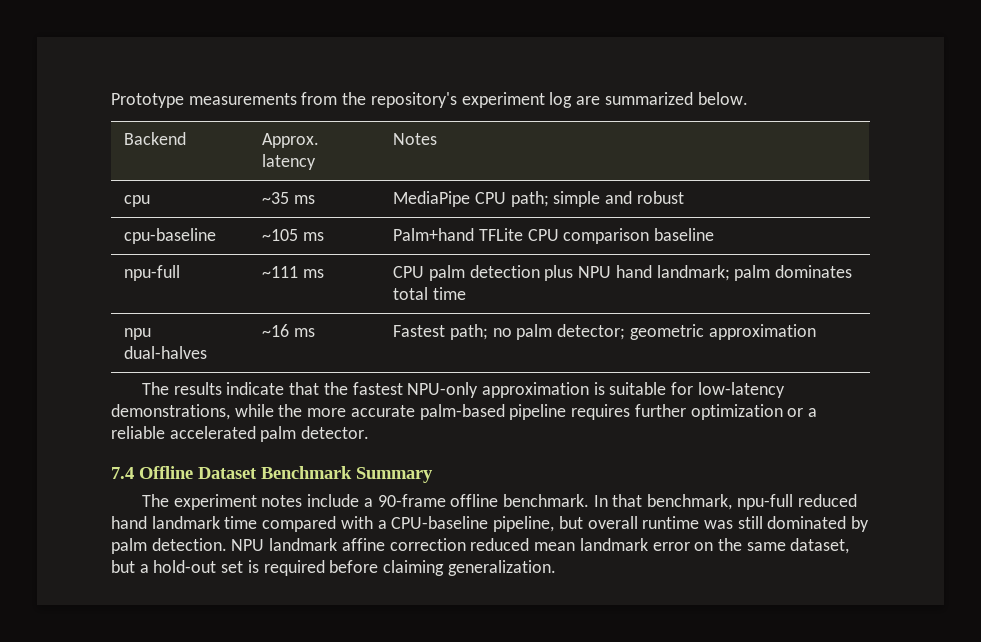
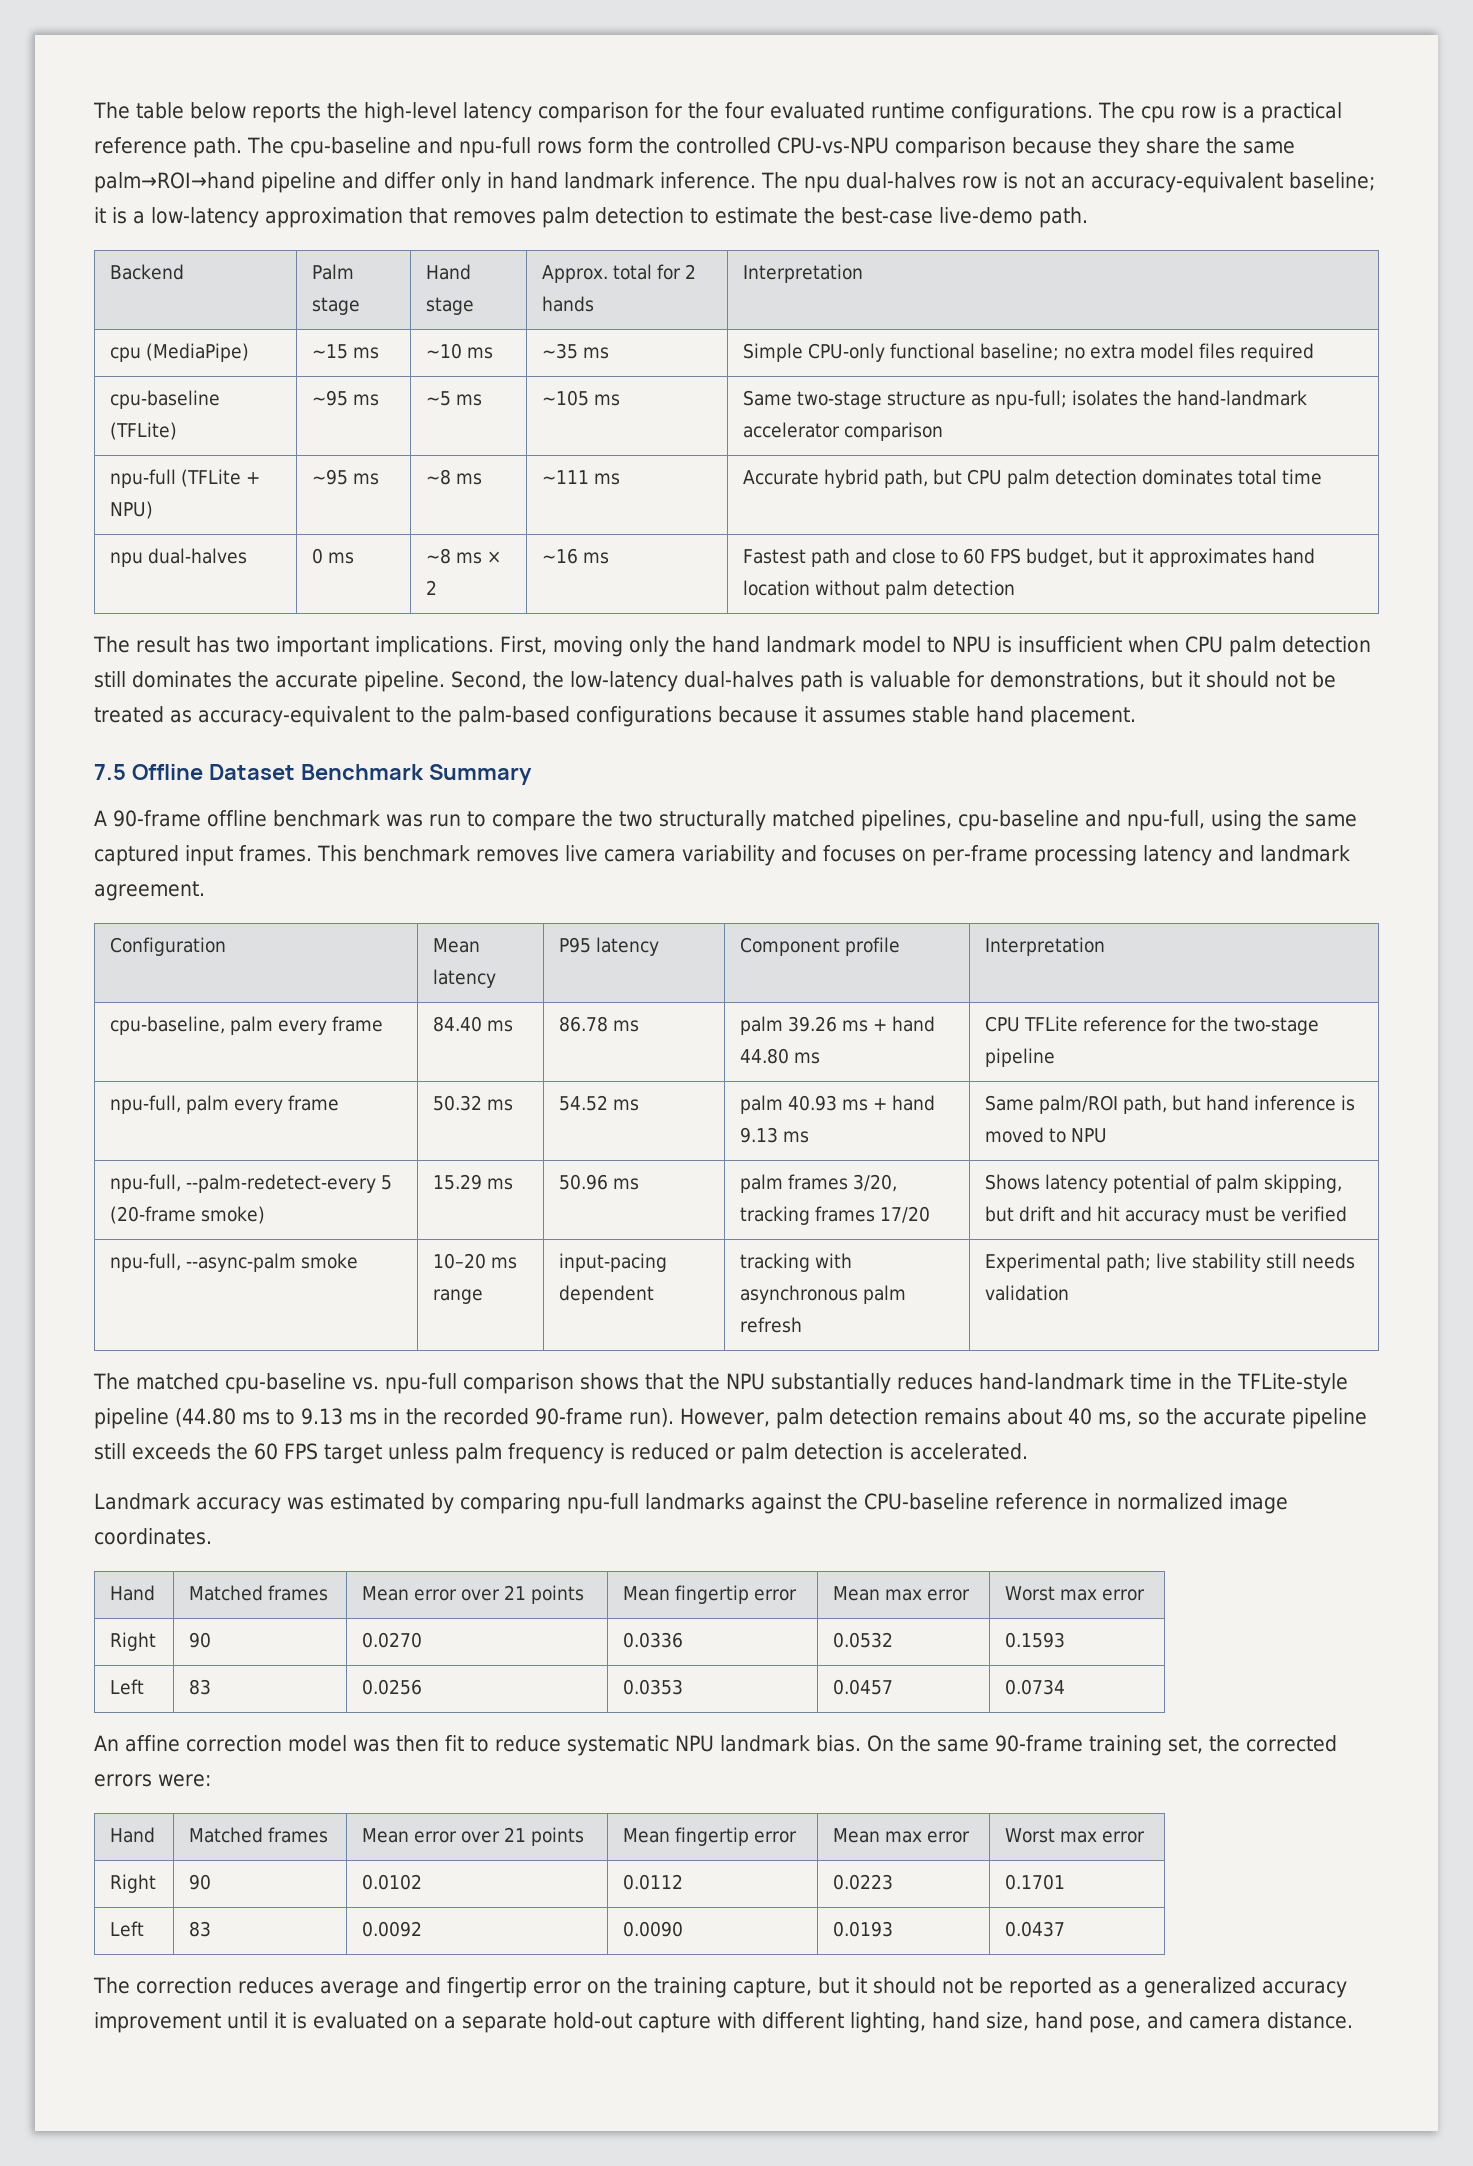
[111,92,748,108] [124,132,187,145] [262,133,320,148] [262,154,317,170] [393,133,438,145] [124,195,151,207] [262,192,315,204] [393,191,684,207] [124,228,217,244] [262,229,324,241] [393,228,715,244] [124,265,181,281] [262,266,324,278] [393,265,771,281] Prototype measurements from the repository's experiment log are summarized below. // Backend | Approx. latency | Notes // cpu | ~35 ms | MediaPipe CPU path; simple and robust // cpu-baseline | ~105 ms | Palm+hand TFLite CPU comparison baseline // npu-full | ~111 ms | CPU palm detection plus NPU hand landmark; palm -> [93,102,1342,123] [94,137,1295,158] [94,172,1375,193] [94,207,1088,228] [110,264,185,280] [312,264,355,280] [312,297,361,315] [426,264,472,280] [426,297,475,315] [542,264,697,283] [542,296,595,312] [743,264,864,283] [110,343,250,362] [312,344,380,359] [426,343,494,359] [542,343,610,359] [743,343,1315,362] [110,390,221,409] [110,422,178,440] [312,390,380,406] [426,391,483,406] [542,390,621,406] [743,390,1308,409] [743,422,944,441] [110,469,261,488] [110,501,154,519] [312,469,380,485] [426,469,483,485] [542,470,621,485] [743,469,1138,488] The table below reports the high-level latency comparison for the four evaluated runtime configurations. The cpu row is a practical reference path. The cpu-baseline and npu-full rows form the controlled CPU-vs-NPU comparison because they share the same palm→ROI→hand pipeline and differ only in hand landmark inference. The npu dual-halves row is not an accuracy-equivalent baseline; it is a low-latency approximation that removes palm detection to estimate the best-case live-demo path. // Backend | Palm stage | Hand stage | Approx. total for 2 hands | Interpretation // cpu (MediaPipe) | ~15 ms | ~10 ms | ~35 ms | Simple CPU-only functional baseline; no extra model files required // cpu-baseline (TFLite) | ~95 ms | ~5 ms | ~105 ms | Same two-stage structure as npu-full; isolates the hand-landmark accelerator comparison // npu-full (TFLite + NPU) | ~95 ms | ~8 ms | ~111 ms | Accurate hybrid path, but CPU palm detection
[262,324,315,337] [393,324,816,340] [141,382,785,398] [111,404,817,420] [111,426,370,442] [111,466,433,483] [141,494,857,510] [111,516,870,532] [111,538,850,554] [111,560,556,576] ~16 ms | Fastest path; no palm detector; geometric approximation // The results indicate that the fastest NPU-only approximation is suitable for low-latency demonstrations, while the more accurate palm-based pipeline requires further optimization or a reliable accelerated palm detector. // 7.4 Offline Dataset Benchmark Summary // The experiment notes include a 90-frame offline benchmark. In that benchmark, npu-full reduced hand landmark time compared with a CPU-baseline pipeline, but overall runtime was still dominated by palm detection. NPU landmark affine correction reduced mean landmark error on the same dataset, but a hold-out set is required before claiming generalization. -> [312,548,355,564] [426,548,502,564] [426,580,438,595] [542,548,610,564] [743,548,1316,567] [743,580,1016,599] [93,636,1371,657] [94,671,1336,692] [94,706,1136,727] [94,764,532,785] [94,810,1357,831] [94,845,1350,866] [94,881,205,901] [110,937,227,956] [433,938,481,953] [433,969,497,988] [559,937,660,956] [740,937,901,956] [985,937,1106,956] [110,1016,384,1035] [433,1016,514,1032] [559,1016,640,1032] [740,1016,936,1035] [740,1048,821,1064] [985,1016,1320,1035] [985,1048,1056,1067] [110,1095,340,1114] [433,1095,514,1111] [559,1095,640,1111] [740,1095,936,1114] [740,1127,810,1143] [985,1095,1356,1114] [985,1127,1108,1143] [110,1174,393,1193] [110,1206,266,1224] [433,1174,514,1190] [559,1174,640,1190] [740,1174,898,1193] [740,1206,931,1225] [985,1174,1343,1193] [985,1206,1348,1225] [110,1253,359,1272] [433,1253,518,1269] [433,1289,484,1304] [559,1253,668,1272] [559,1285,655,1304] [740,1253,853,1272] [740,1285,907,1304] [740,1317,803,1333] [985,1253,1356,1272] [985,1285,1070,1301] [93,1373,1348,1394] [94,1408,1367,1429] [94,1443,1028,1464] [94,1493,1288,1514] [94,1528,212,1545] [110,1585,156,1601] [189,1585,329,1601] [362,1585,585,1604] [623,1585,798,1604] [833,1586,971,1601] [1005,1586,1146,1601] [110,1632,157,1651] [189,1632,212,1648] [362,1632,423,1648] [623,1632,684,1648] [833,1632,894,1648] [1005,1632,1066,1648] [110,1679,145,1695] [189,1679,212,1695] [362,1679,423,1695] [623,1679,684,1695] [833,1679,894,1695] [1005,1679,1066,1695] [94,1735,1337,1756] [94,1774,211,1787] [110,1827,156,1843] [189,1827,329,1843] [362,1827,585,1846] [623,1827,798,1846] [833,1828,971,1843] [1005,1828,1146,1843] [110,1874,157,1893] [189,1874,212,1890] [362,1874,423,1890] [623,1874,684,1890] [833,1874,894,1890] [1005,1874,1066,1890] [110,1921,145,1937] [189,1921,212,1937] [362,1921,423,1937] [623,1921,684,1937] [833,1921,894,1937] [1005,1921,1066,1937] [93,1977,1347,1998] [94,2012,1353,2033] 0 ms | ~8 ms × 2 | ~16 ms | Fastest path and close to 60 FPS budget, but it approximates hand location without palm detection // The result has two important implications. First, moving only the hand landmark model to NPU is insufficient when CPU palm detection still dominates the accurate pipeline. Second, the low-latency dual-halves path is valuable for demonstrations, but it should not be treated as accuracy-equivalent to the palm-based configurations because it assumes stable hand placement. // 7.5 Offline Dataset Benchmark Summary // A 90-frame offline benchmark was run to compare the two structurally matched pipelines, cpu-baseline and npu-full, using the same captured input frames. This benchmark removes live camera variability and focuses on per-frame processing latency and landmark agreement. // Configuration | Mean latency | P95 latency | Component profile | Interpretation // cpu-baseline, palm every frame | 84.40 ms | 86.78 ms | palm 39.26 ms + hand 44.80 ms | CPU TFLite reference for the two-stage pipeline // npu-full, palm every frame | 50.32 ms | 54.52 ms | palm 40.93 ms + hand 9.13 ms | Same palm/ROI path, but hand inference is moved to NPU // npu-full, --palm-redetect-every 5 (20-frame smoke) | 15.29 ms | 50.96 ms | palm frames 3/20, tracking frames 17/20 | Shows latency potential of palm skipping, but drift and hit accuracy must be verified // npu-full, --async-palm smoke | 10–20 ms range | input-pacing dependent | tracking with asynchronous palm refresh | Experimental path; live stability still needs validation // The matched cpu-baseline vs. npu-full comparison shows that the NPU substantially reduces hand-landmark time in the TFLite-style pipeline (44.80 ms to 9.13 ms in the recorded 90-frame run). However, palm detection remains about 40 ms, so the accurate pipeline still exceeds the 60 FPS target unless palm frequency is reduced or palm detection is accelerated. // Landmark accuracy was estimated by comparing npu-full landmarks against the CPU-baseline reference in normalized image coordinates. // Hand | Matched frames | Mean error over 21 points | Mean fingertip error | Mean max error | Worst max error // Right | 90 | 0.0270 | 0.0336 | 0.0532 | 0.1593 // Left | 83 | 0.0256 | 0.0353 | 0.0457 | 0.0734 // An affine correction model was then fit to reduce systematic NPU landmark bias. On the same 90-frame training set, the corrected errors were: // Hand | Matched frames | Mean error over 21 points | Mean fingertip error | Mean max error | Worst max error // Right | 90 | 0.0102 | 0.0112 | 0.0223 | 0.1701 // Left | 83 | 0.0092 | 0.0090 | 0.0193 | 0.0437 // The correction reduces average and fingertip error on the training capture, but it should not be reported as a generalized accuracy improvement until it is evaluated on a separate hold-out capture with different lighting, hand size, hand pose, and camera distance.

